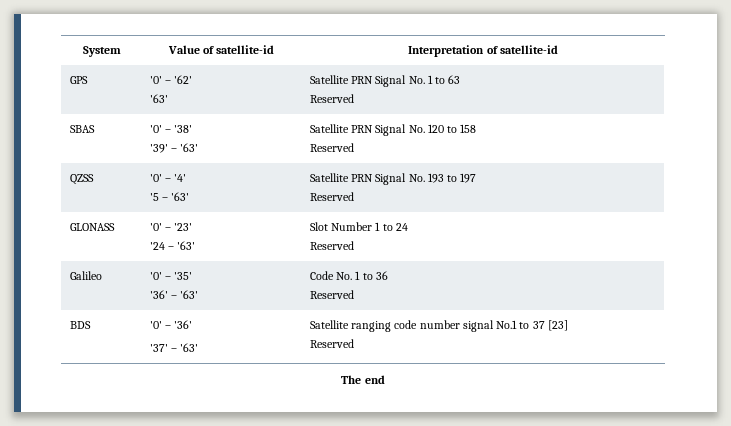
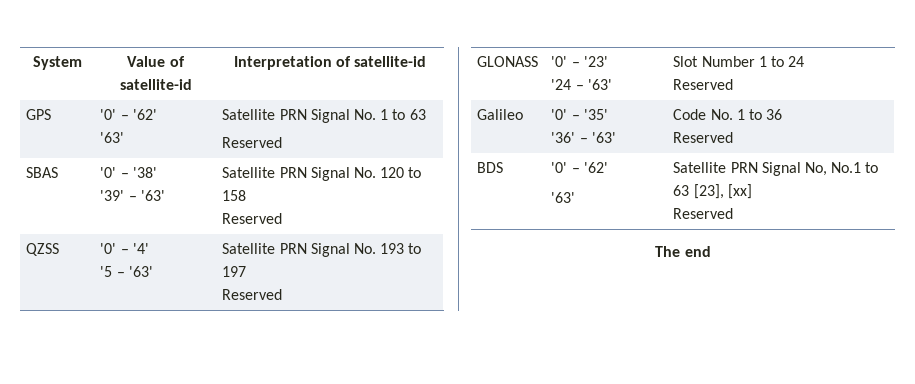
[174,320,193,329] [150,343,199,352] [310,320,568,332] '36' // '37' – '63' | Satellite ranging code number signal No.1 to 37 [23] -> [583,162,608,173] [551,192,576,203] [673,162,879,176] [673,184,752,199] '62' // '63' | Satellite PRN Signal No, No.1 to 63 [23], [xx]

